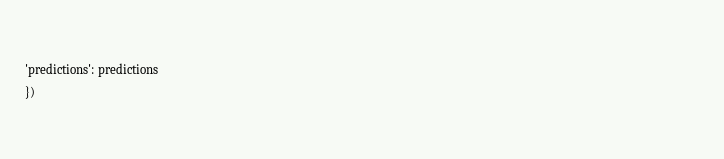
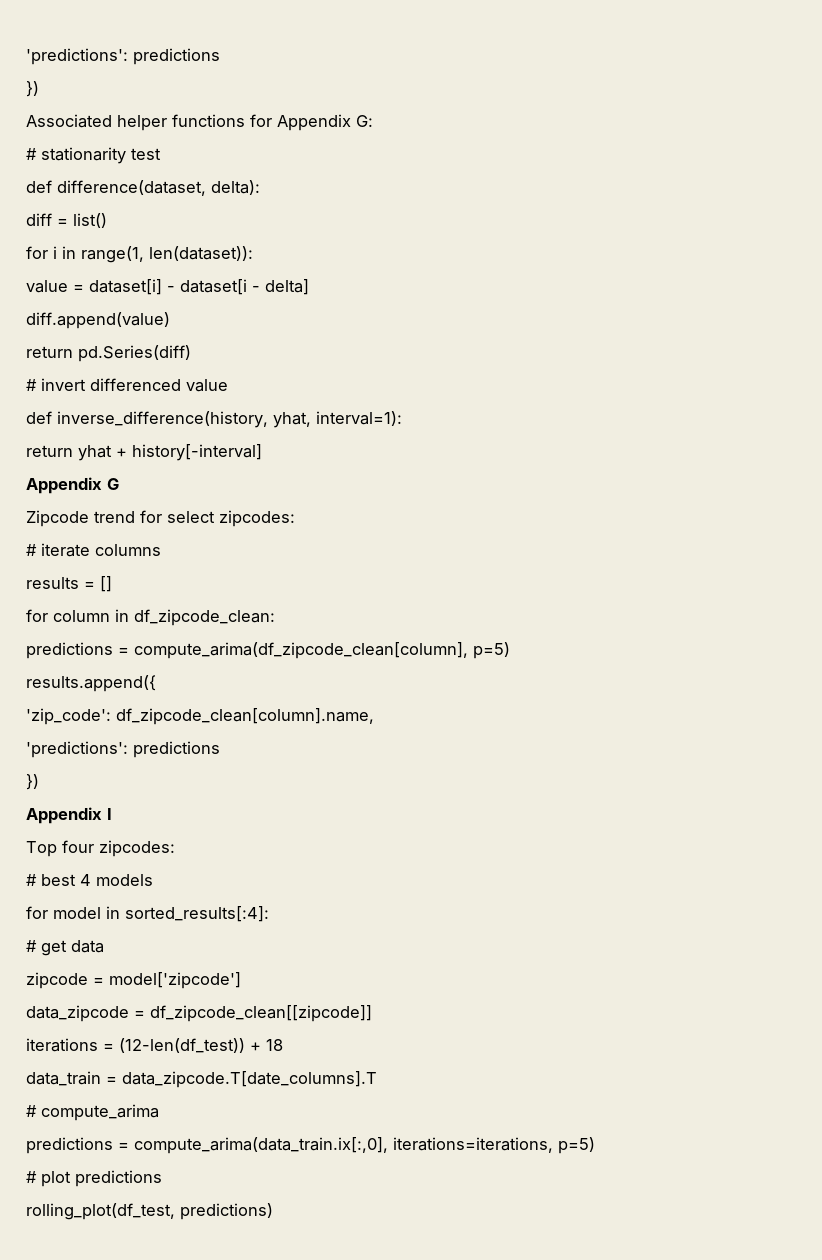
[25,63,158,77] [25,86,35,99] 'predictions': predictions // }) -> [26,48,220,65] [26,81,39,97] [26,114,373,131] [26,147,161,164] [26,180,260,196] [26,213,107,228] [26,246,253,263] [26,279,309,295] [26,312,170,329] [26,345,191,362] [26,378,228,392] [26,411,402,428] [26,444,262,461] [26,477,119,494] [26,510,295,527] [26,543,161,557] [26,576,112,592] [26,609,275,626] [26,642,510,659] [26,675,156,692] [26,708,374,725] [26,741,220,758] [26,774,39,790] [26,807,112,824] [26,840,175,857] [26,874,153,886] [26,906,269,922] [26,940,104,956] [26,972,241,989] [26,1005,372,1022] [26,1038,283,1053] [26,1071,377,1088] [26,1104,159,1121] [26,1137,595,1154] [26,1170,162,1187] [26,1203,273,1220] 'predictions': predictions // }) // Associated helper functions for Appendix G: // # stationarity test // def difference(dataset, delta): // diff = list() // for i in range(1, len(dataset)): // value = dataset[i] - dataset[i - delta] // diff.append(value) // return pd.Series(diff) // # invert differenced value // def inverse_difference(history, yhat, interval=1): // return yhat + history[-interval] // Appendix G // Zipcode trend for select zipcodes: // # iterate columns // results = [] // for column in df_zipcode_clean: // predictions = compute_arima(df_zipcode_clean[column], p=5) // results.append({ // 'zip_code': df_zipcode_clean[column].name, // 'predictions': predictions // }) // Appendix I // Top four zipcodes: // # best 4 models // for model in sorted_results[:4]: // # get data // zipcode = model['zipcode'] // data_zipcode = df_zipcode_clean[[zipcode]] // iterations = (12-len(df_test)) + 18 // data_train = data_zipcode.T[date_columns].T // # compute_arima // predictions = compute_arima(data_train.ix[:,0], iterations=iterations, p=5) // # plot predictions // rolling_plot(df_test, predictions)

